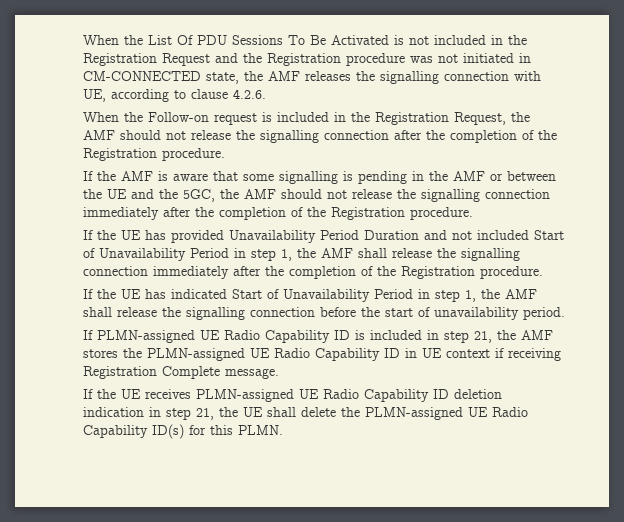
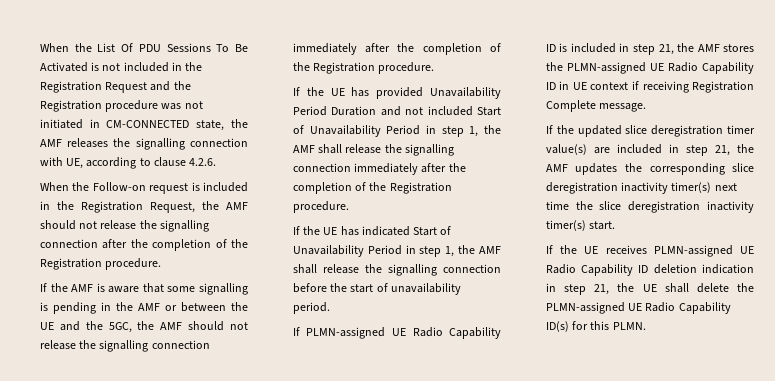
(279, 373) none -> [545,125,755,137] [545,144,754,156] [545,163,754,175] [545,182,737,194] [545,201,754,213] [545,220,616,231] // If the updated slice deregistration timer value(s) are included in step 21, the AMF updates the corresponding slice deregistration inactivity timer(s) next time the slice deregistration inactivity timer(s) start.

